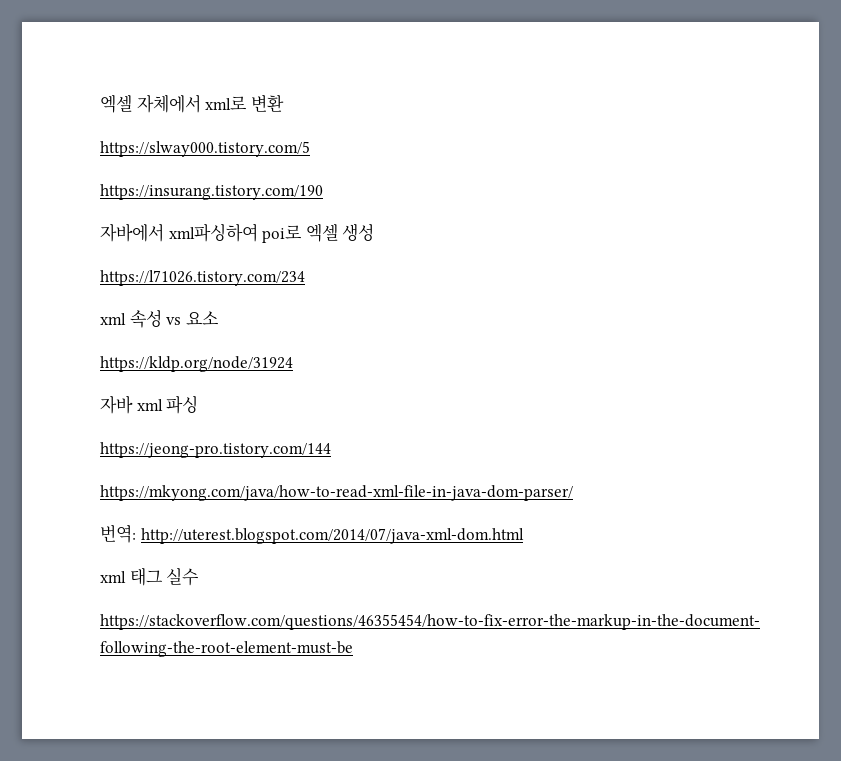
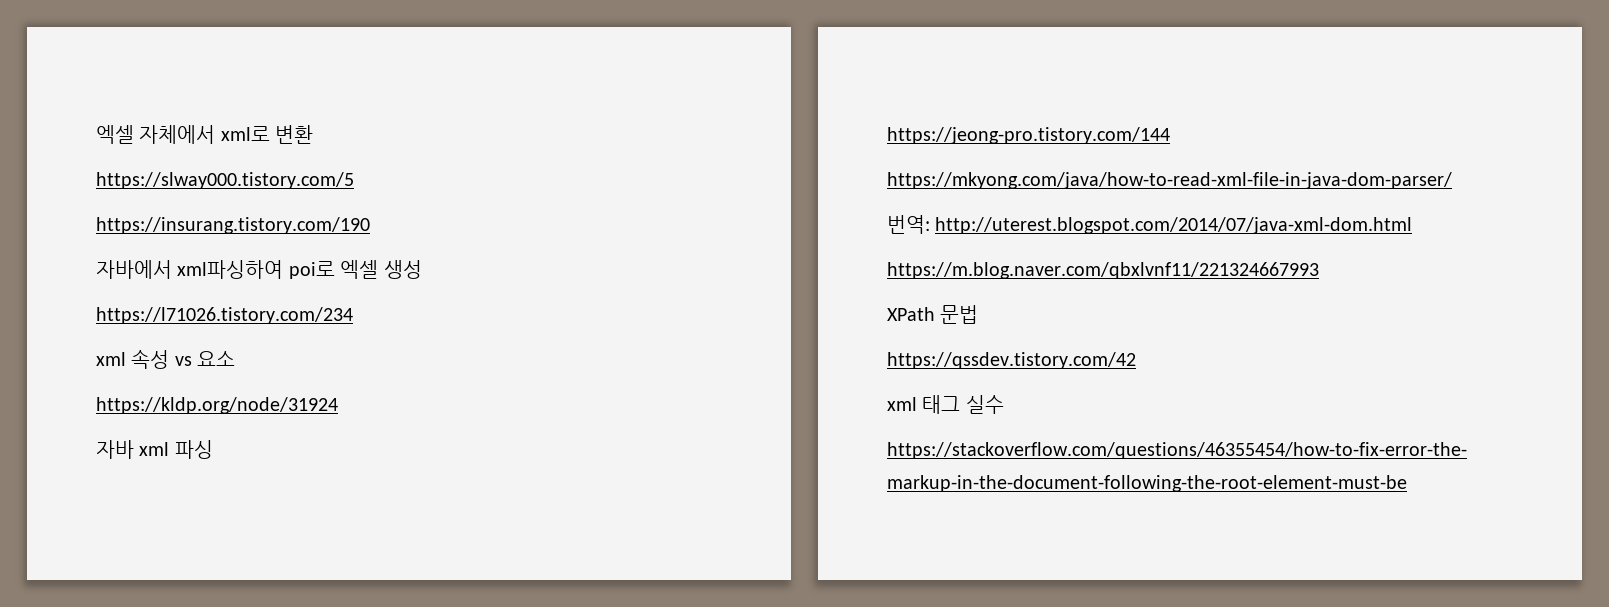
(524, 536) none -> [887,262,1319,279] [887,305,979,324] [887,352,1136,369] // https://m.blog.naver.com/qbxlvnf11/221324667993 // XPath 문법 // https://qssdev.tistory.com/42

